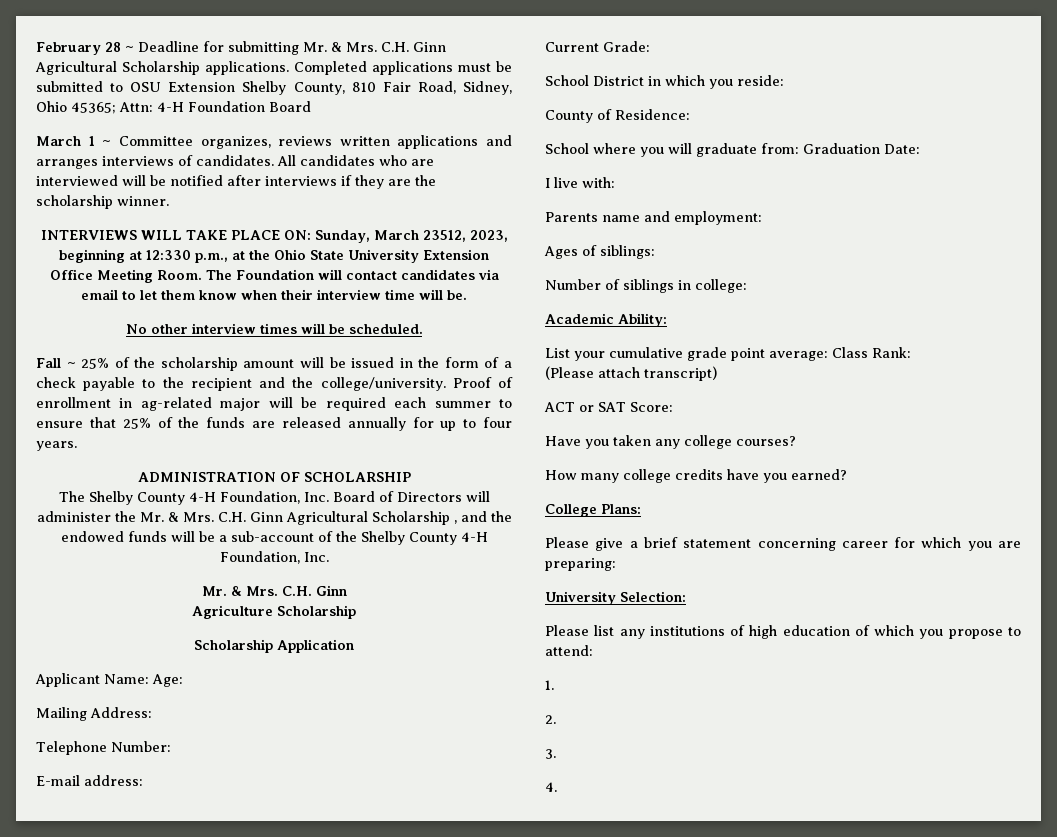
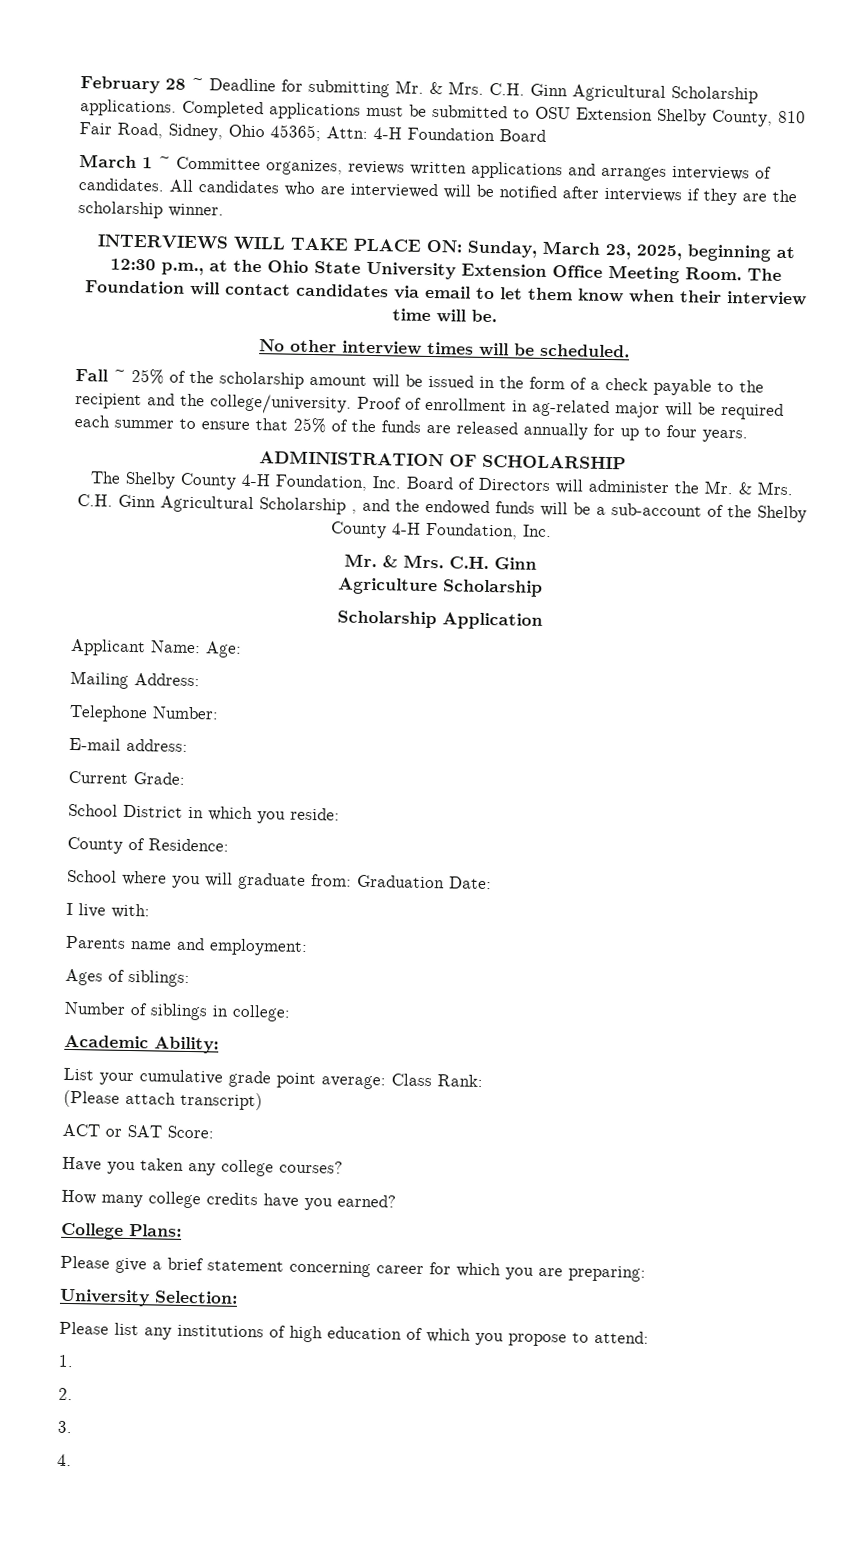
[422,230,508,242] 23512, 2023, -> [604,243,682,261] 23, 2025,
[146,250,191,260] 12:330 -> [109,258,156,271] 12:30

